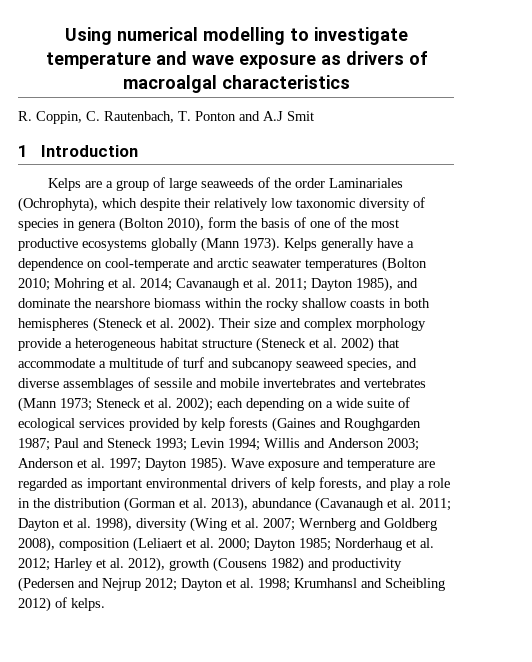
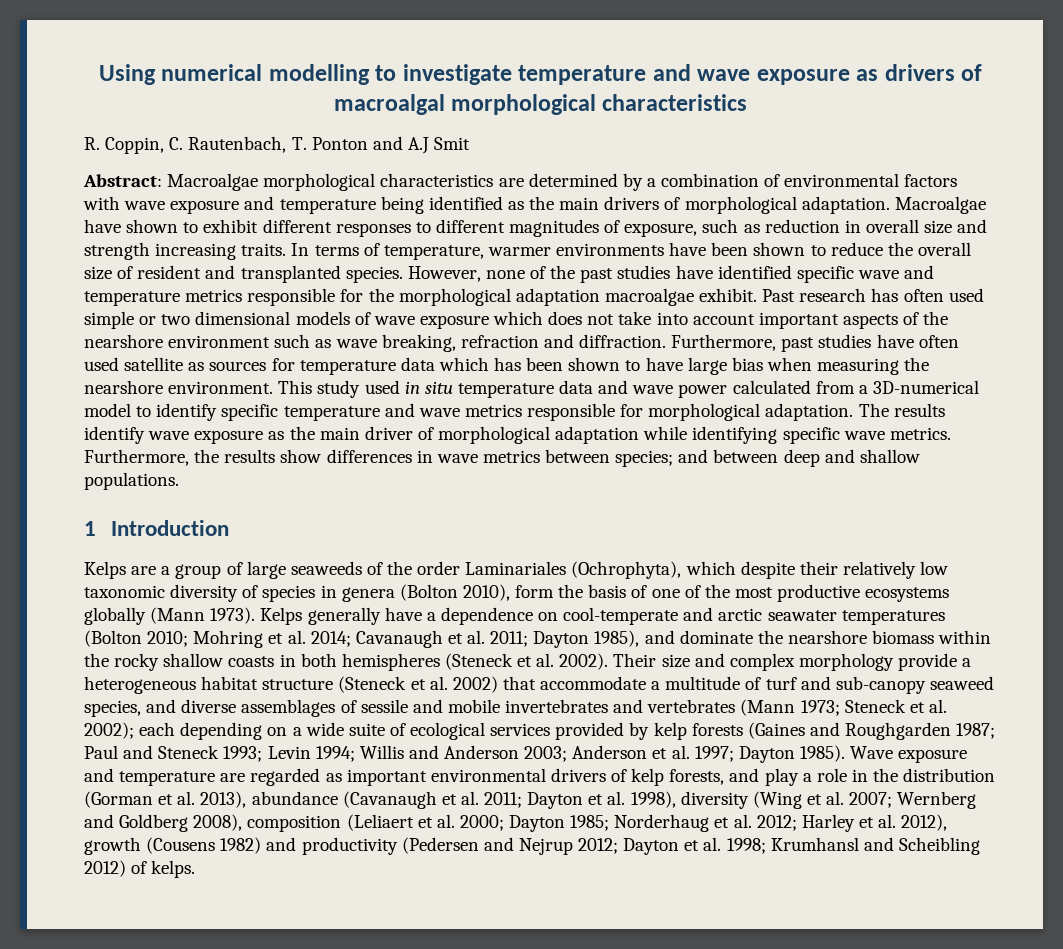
(217, 84) none -> [451,94,596,115] morphological
(314, 116) none -> [83,173,958,191] [83,196,986,214] [84,219,988,237] [84,242,971,260] [84,265,935,283] [84,288,984,306] [84,311,949,329] [84,334,959,352] [84,357,930,375] [84,380,979,398] [84,403,945,421] [84,426,951,444] [84,449,920,467] [84,472,179,490] // Abstract: Macroalgae morphological characteristics are determined by a combination of environmental factors with wave exposure and temperature being identified as the main drivers of morphological adaptation. Macroalgae have shown to exhibit different responses to different magnitudes of exposure, such as reduction in overall size and strength increasing traits. In terms of temperature, warmer environments have been shown to reduce the overall size of resident and transplanted species. However, none of the past studies have identified specific wave and temperature metrics responsible for the morphological adaptation macroalgae exhibit. Past research has often used simple or two dimensional models of wave exposure which does not take into account important aspects of the nearshore environment such as wave breaking, refraction and diffraction. Furthermore, past studies have often used satellite as sources for temperature data which has been shown to have large bias when measuring the nearshore environment. This study used in situ temperature data and wave power calculated from a 3D-numerical model to identify specific temperature and wave metrics responsible for morphological adaptation. The results identify wave exposure as the main driver of morphological adaptation while identifying specific wave metrics. Furthermore, the results show differences in wave metrics between species; and between deep and shallow populations.
[232,358,293,371] subcanopy -> [835,676,926,694] sub-canopy

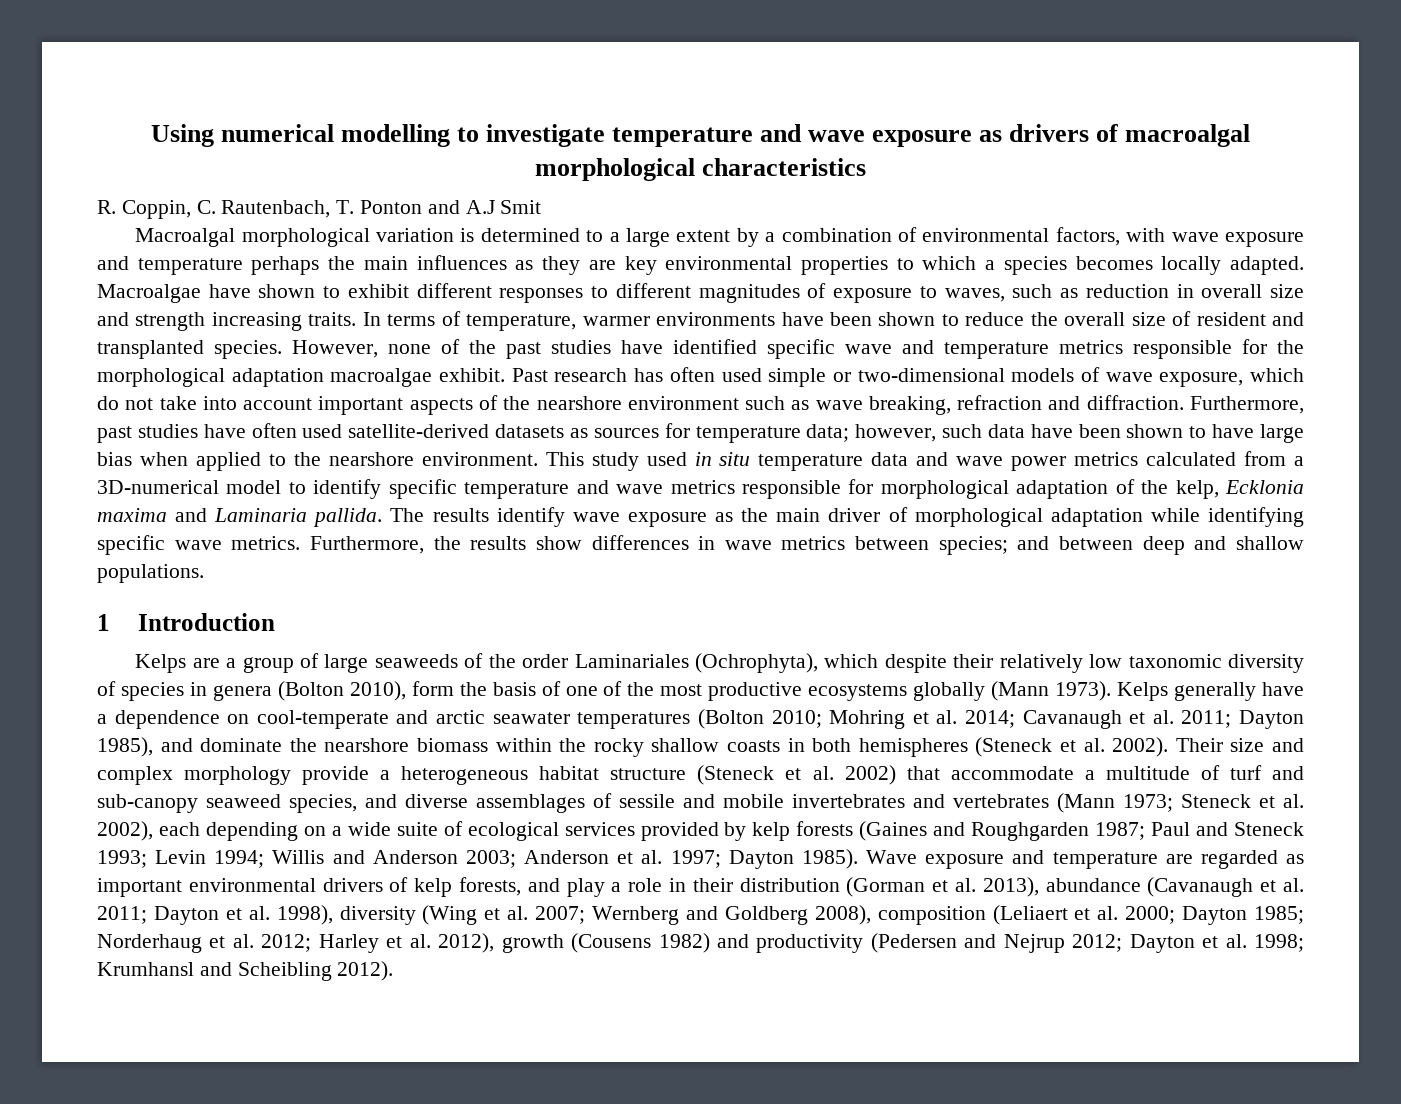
[83,173,618,191] Abstract: Macroalgae morphological characteristics are determined -> [135,228,731,247] Macroalgal morphological variation is determined to a large extent
[904,174,958,187] factors -> [1055,227,1120,246] factors,
[380,196,890,214] being identified as the main drivers of morphological adaptation. -> [251,255,1304,275] perhaps the main influences as they are key environmental properties to which a species becomes locally adapted.
[624,223,698,237] exposure, -> [833,286,1005,303] exposure to waves,
[161,311,291,325] two dimensional -> [857,368,1005,382] two-dimensional
[419,311,583,329] exposure which does -> [1159,368,1304,387] [97,396,119,410] exposure, which do
[124,357,184,371] satellite -> [348,424,565,438] satellite-derived datasets
[400,357,522,371] data which has -> [806,424,1073,442] data; however, such data have
[817,358,900,375] measuring -> [195,452,286,471] applied to
(728, 391) none -> [1074,452,1139,466] metrics
[765,403,854,421] adaptation. -> [1016,479,1304,499] [97,508,383,527] adaptation of the kelp, Ecklonia maxima and Laminaria pallida.
[84,722,134,739] 2002); -> [97,821,153,841] 2002),
[873,768,899,782] the -> [692,878,733,892] their
[84,860,196,878] 2012) of kelps. -> [337,961,394,981] 2012).

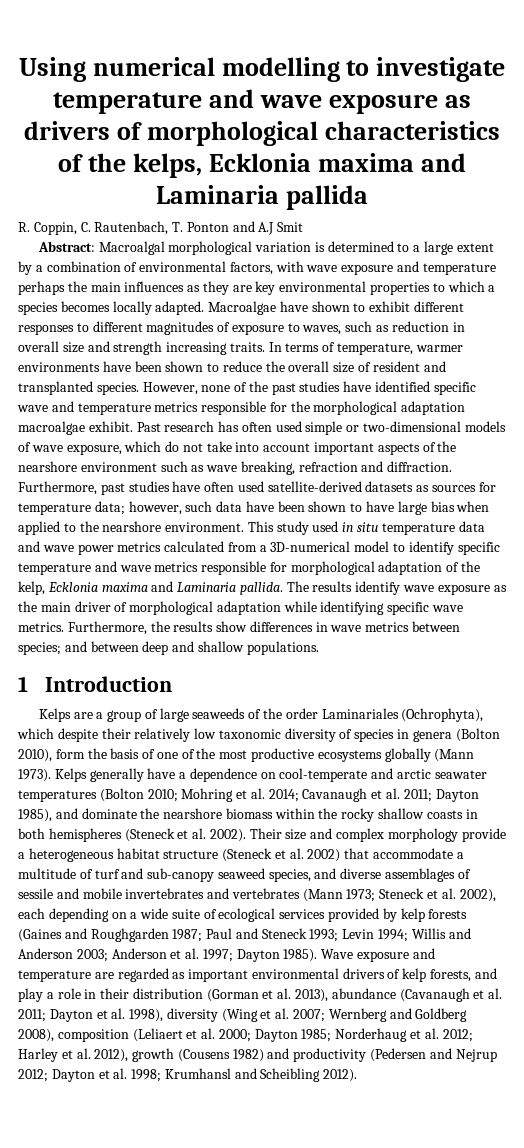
[1125,124,1251,147] macroalgal -> (143, 131) none
(867, 167) none -> [58,153,466,178] [156,185,368,210] of the kelps, Ecklonia maxima and Laminaria pallida
(542, 207) none -> [37,241,95,252] Abstract:

